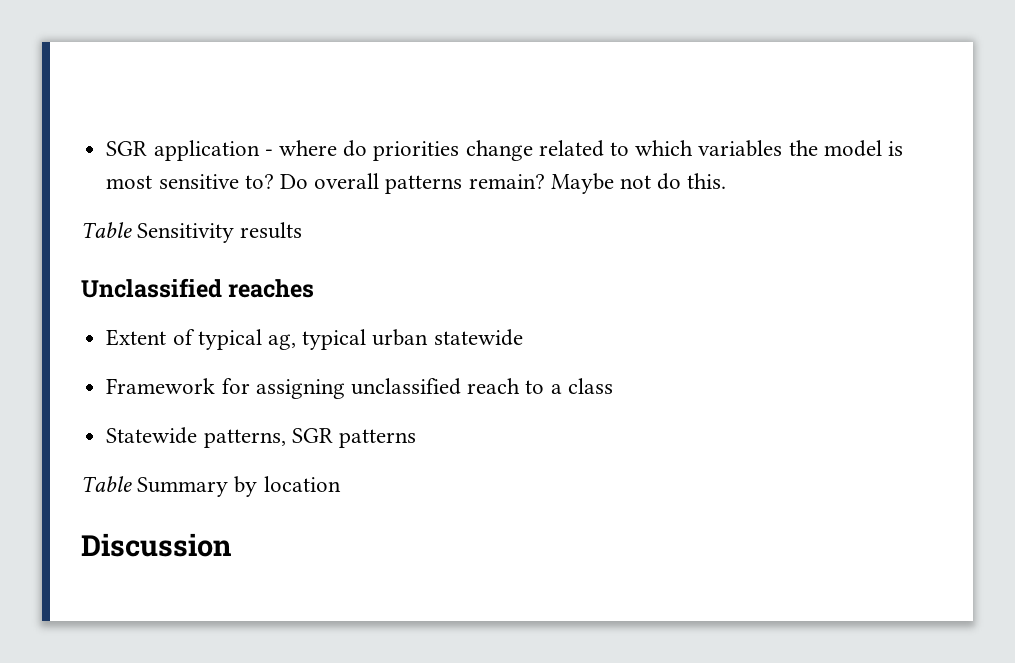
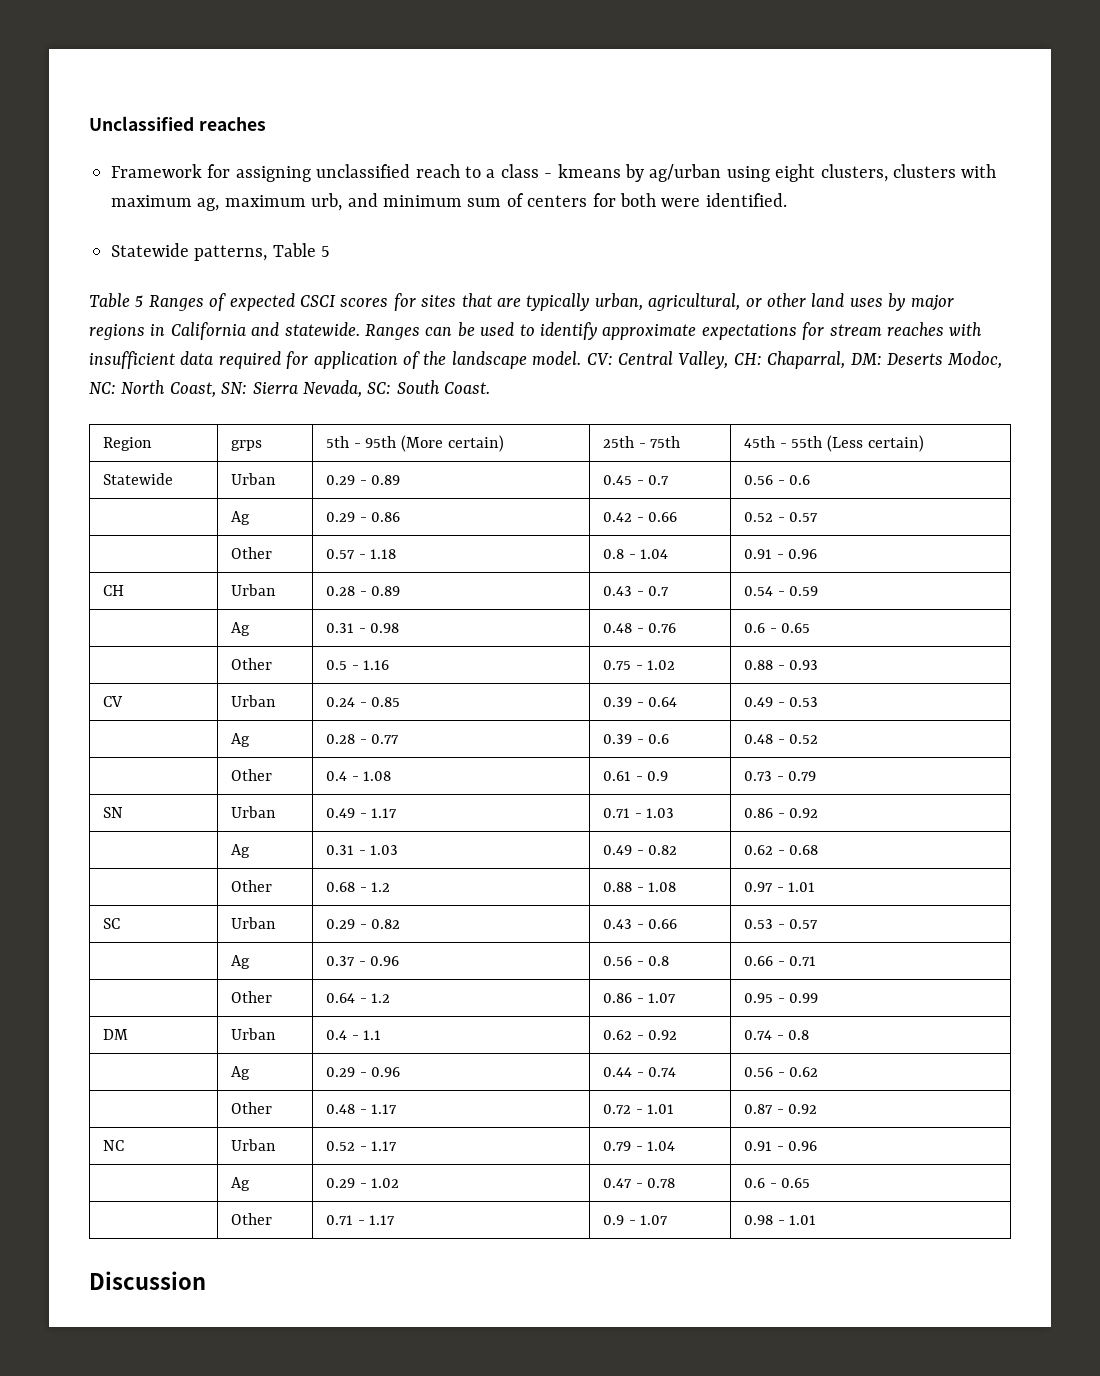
[106,140,904,161] [106,173,727,194] [81,222,303,243] [81,278,315,298] [106,329,523,350] SGR application - where do priorities change related to which variables the model is most sensitive to? Do overall patterns remain? Maybe not do this. // Table Sensitivity results // Unclassified reaches // Extent of typical ag, typical urban statewide -> [89,116,266,131] Unclassified reaches
(613, 386) none -> [544,164,997,182] [111,193,787,211] - kmeans by ag/urban using eight clusters, clusters with maximum ag, maximum urb, and minimum sum of centers for both were identified.
[291,428,416,448] [81,476,341,497] SGR patterns // Table Summary by location -> [272,243,331,257] [89,293,954,311] [89,322,983,340] [89,351,1003,369] [89,380,491,398] [102,437,152,451] [230,440,262,451] [325,435,505,452] [602,436,681,448] [743,435,925,452] [102,473,173,485] [230,473,276,485] [325,475,401,485] [602,475,670,485] [743,475,811,485] [230,511,250,525] [325,512,401,522] [602,512,678,522] [743,512,819,522] [230,547,272,559] [325,549,397,559] [602,549,669,559] [743,549,818,559] [102,585,124,596] [230,584,276,596] [325,586,401,596] [602,586,670,596] [743,586,819,596] [230,622,250,636] [325,623,400,633] [602,623,677,633] [743,623,811,633] [230,658,272,670] [325,660,390,670] [602,660,676,670] [743,660,819,670] [102,696,123,707] [230,695,276,707] [325,697,401,707] [602,697,678,707] [743,697,819,707] [230,733,250,747] [325,734,400,744] [602,734,670,744] [743,734,819,744] [230,769,272,781] [325,771,392,781] [602,771,669,781] [743,771,817,781] [102,807,123,818] [230,806,276,818] [325,808,398,818] [602,808,675,818] [743,808,819,818] [230,844,250,858] [325,845,399,855] [602,845,678,855] [743,845,819,855] [230,880,272,892] [325,882,391,892] [602,882,677,892] [743,882,816,892] [102,918,120,929] [230,917,276,929] [325,919,401,929] [602,919,678,929] [743,919,819,929] [230,955,250,969] [325,956,400,966] [602,956,670,966] [743,956,817,966] [230,991,272,1003] [325,993,391,1003] [602,993,677,1003] [743,993,819,1003] [102,1029,128,1040] [230,1028,276,1040] [325,1030,382,1040] [602,1030,678,1040] [743,1030,810,1040] [230,1066,250,1080] [325,1067,401,1077] [602,1067,677,1077] [743,1067,819,1077] [230,1102,272,1114] [325,1104,398,1114] [602,1104,675,1114] [743,1104,818,1114] [102,1140,124,1151] [230,1139,276,1151] [325,1141,398,1151] [602,1141,676,1151] [743,1141,818,1151] [230,1177,250,1191] [325,1178,400,1188] [602,1178,676,1188] [743,1178,811,1188] [230,1213,272,1225] [325,1215,396,1225] [602,1215,669,1225] [743,1215,817,1225] Table 5 // Table 5 Ranges of expected CSCI scores for sites that are typically urban, agricultural, or other land uses by major regions in California and statewide. Ranges can be used to identify approximate expectations for stream reaches with insufficient data required for application of the landscape model. CV: Central Valley, CH: Chaparral, DM: Deserts Modoc, NC: North Coast, SN: Sierra Nevada, SC: South Coast. // Region | grps | 5th - 95th (More certain) | 25th - 75th | 45th - 55th (Less certain) // Statewide | Urban | 0.29 - 0.89 | 0.45 - 0.7 | 0.56 - 0.6 // | Ag | 0.29 - 0.86 | 0.42 - 0.66 | 0.52 - 0.57 // | Other | 0.57 - 1.18 | 0.8 - 1.04 | 0.91 - 0.96 // CH | Urban | 0.28 - 0.89 | 0.43 - 0.7 | 0.54 - 0.59 // | Ag | 0.31 - 0.98 | 0.48 - 0.76 | 0.6 - 0.65 // | Other | 0.5 - 1.16 | 0.75 - 1.02 | 0.88 - 0.93 // CV | Urban | 0.24 - 0.85 | 0.39 - 0.64 | 0.49 - 0.53 // | Ag | 0.28 - 0.77 | 0.39 - 0.6 | 0.48 - 0.52 // | Other | 0.4 - 1.08 | 0.61 - 0.9 | 0.73 - 0.79 // SN | Urban | 0.49 - 1.17 | 0.71 - 1.03 | 0.86 - 0.92 // | Ag | 0.31 - 1.03 | 0.49 - 0.82 | 0.62 - 0.68 // | Other | 0.68 - 1.2 | 0.88 - 1.08 | 0.97 - 1.01 // SC | Urban | 0.29 - 0.82 | 0.43 - 0.66 | 0.53 - 0.57 // | Ag | 0.37 - 0.96 | 0.56 - 0.8 | 0.66 - 0.71 // | Other | 0.64 - 1.2 | 0.86 - 1.07 | 0.95 - 0.99 // DM | Urban | 0.4 - 1.1 | 0.62 - 0.92 | 0.74 - 0.8 // | Ag | 0.29 - 0.96 | 0.44 - 0.74 | 0.56 - 0.62 // | Other | 0.48 - 1.17 | 0.72 - 1.01 | 0.87 - 0.92 // NC | Urban | 0.52 - 1.17 | 0.79 - 1.04 | 0.91 - 0.96 // | Ag | 0.29 - 1.02 | 0.47 - 0.78 | 0.6 - 0.65 // | Other | 0.71 - 1.17 | 0.9 - 1.07 | 0.98 - 1.01

